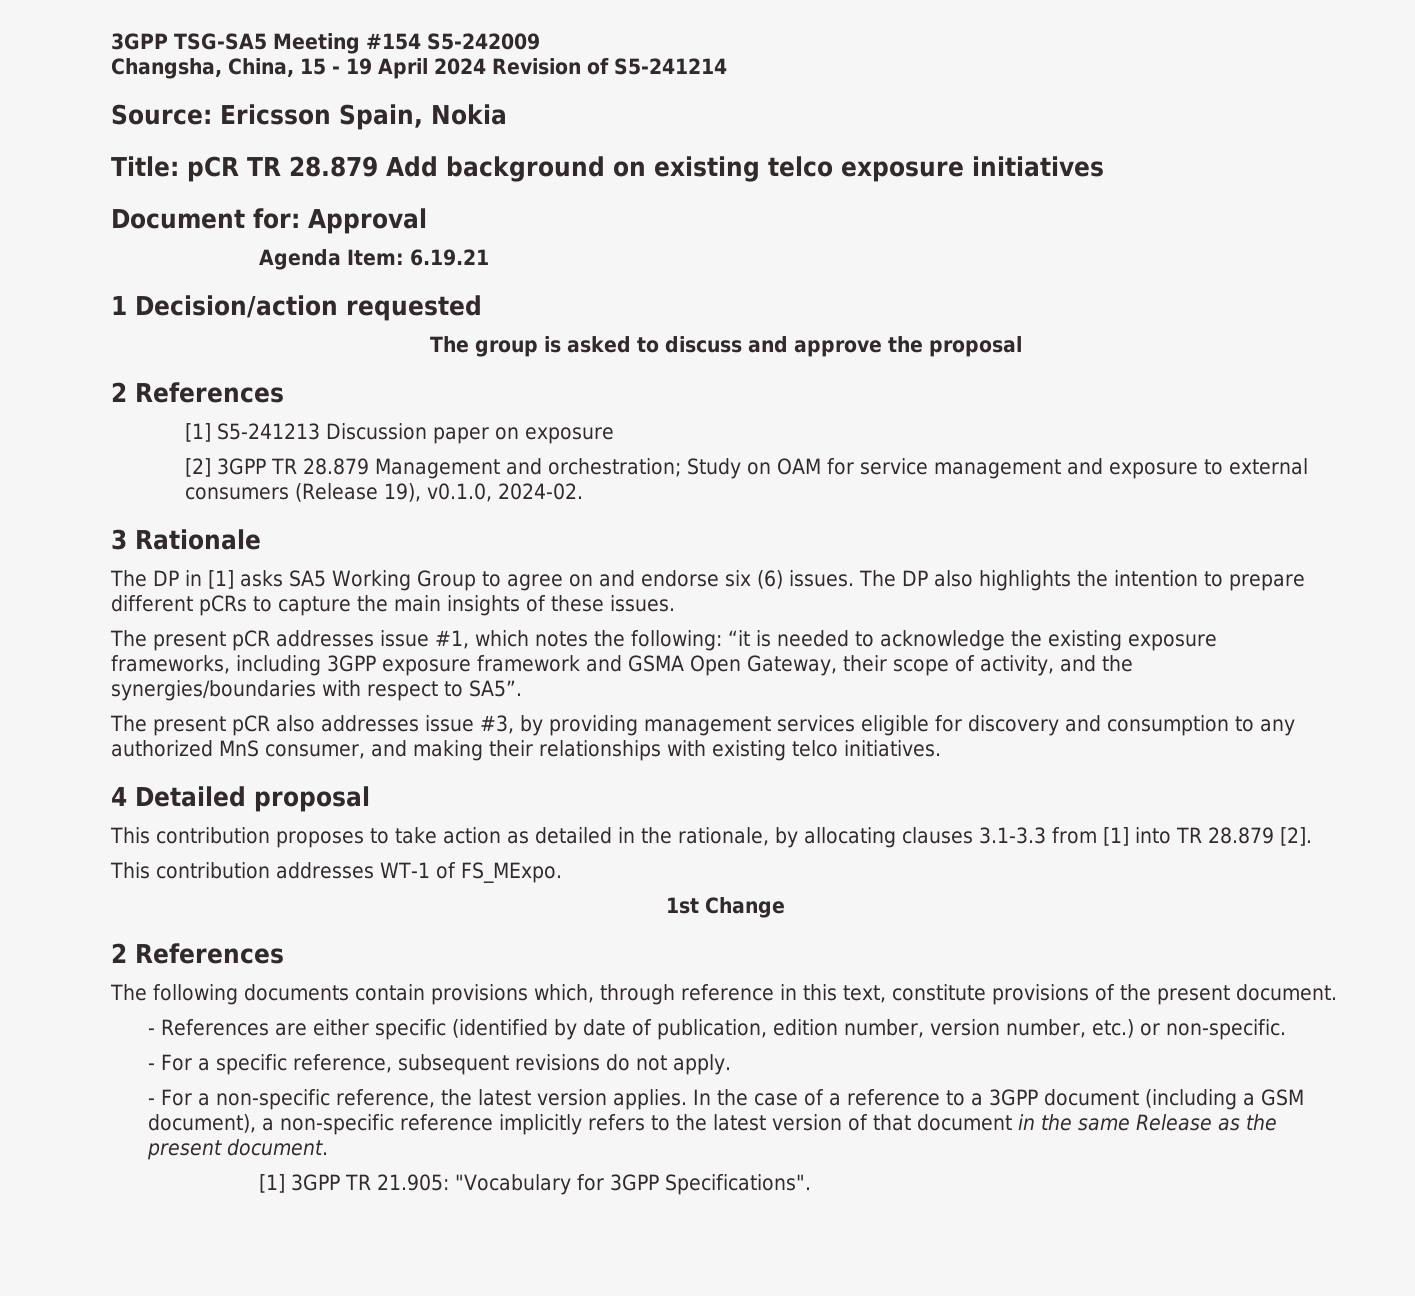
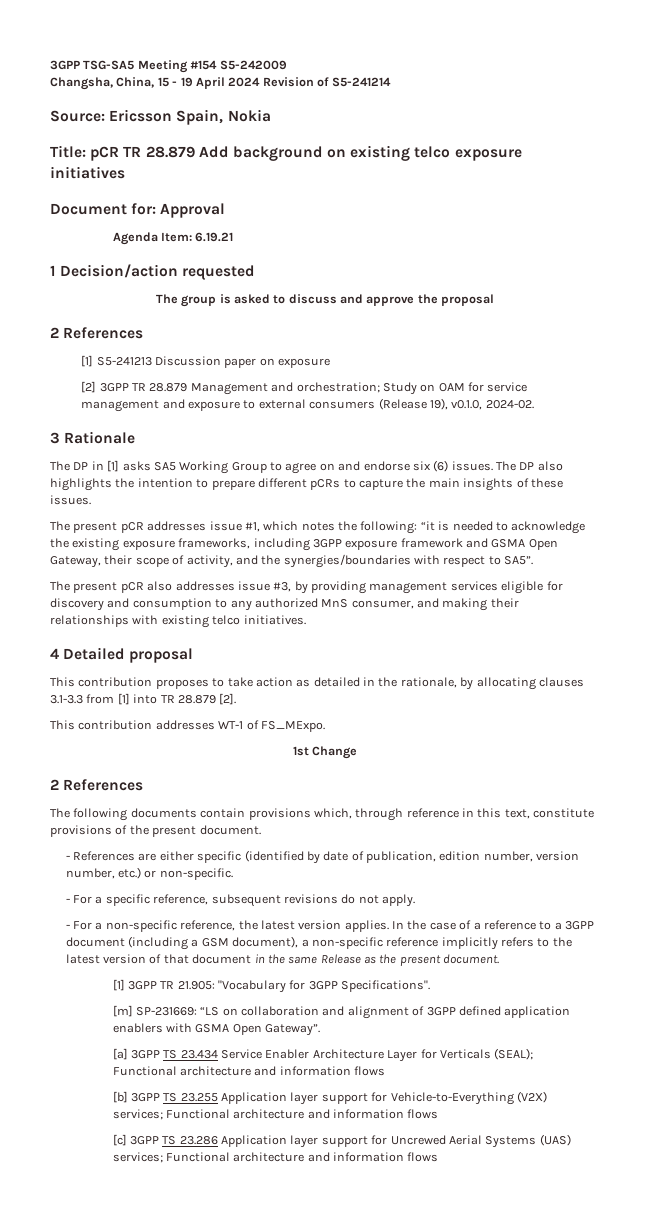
(811, 1184) none -> [112,1005,571,1019] [112,1023,321,1036] [112,1048,534,1062] [112,1066,386,1076] [112,1091,547,1105] [112,1109,439,1120] [112,1134,571,1148] [112,1152,439,1163] // [m] SP-231669: “LS on collaboration and alignment of 3GPP defined application enablers with GSMA Open Gateway”. // [a] 3GPP TS 23.434 Service Enabler Architecture Layer for Verticals (SEAL); Functional architecture and information flows // [b] 3GPP TS 23.255 Application layer support for Vehicle-to-Everything (V2X) services; Functional architecture and information flows // [c] 3GPP TS 23.286 Application layer support for Uncrewed Aerial Systems (UAS) services; Functional architecture and information flows

